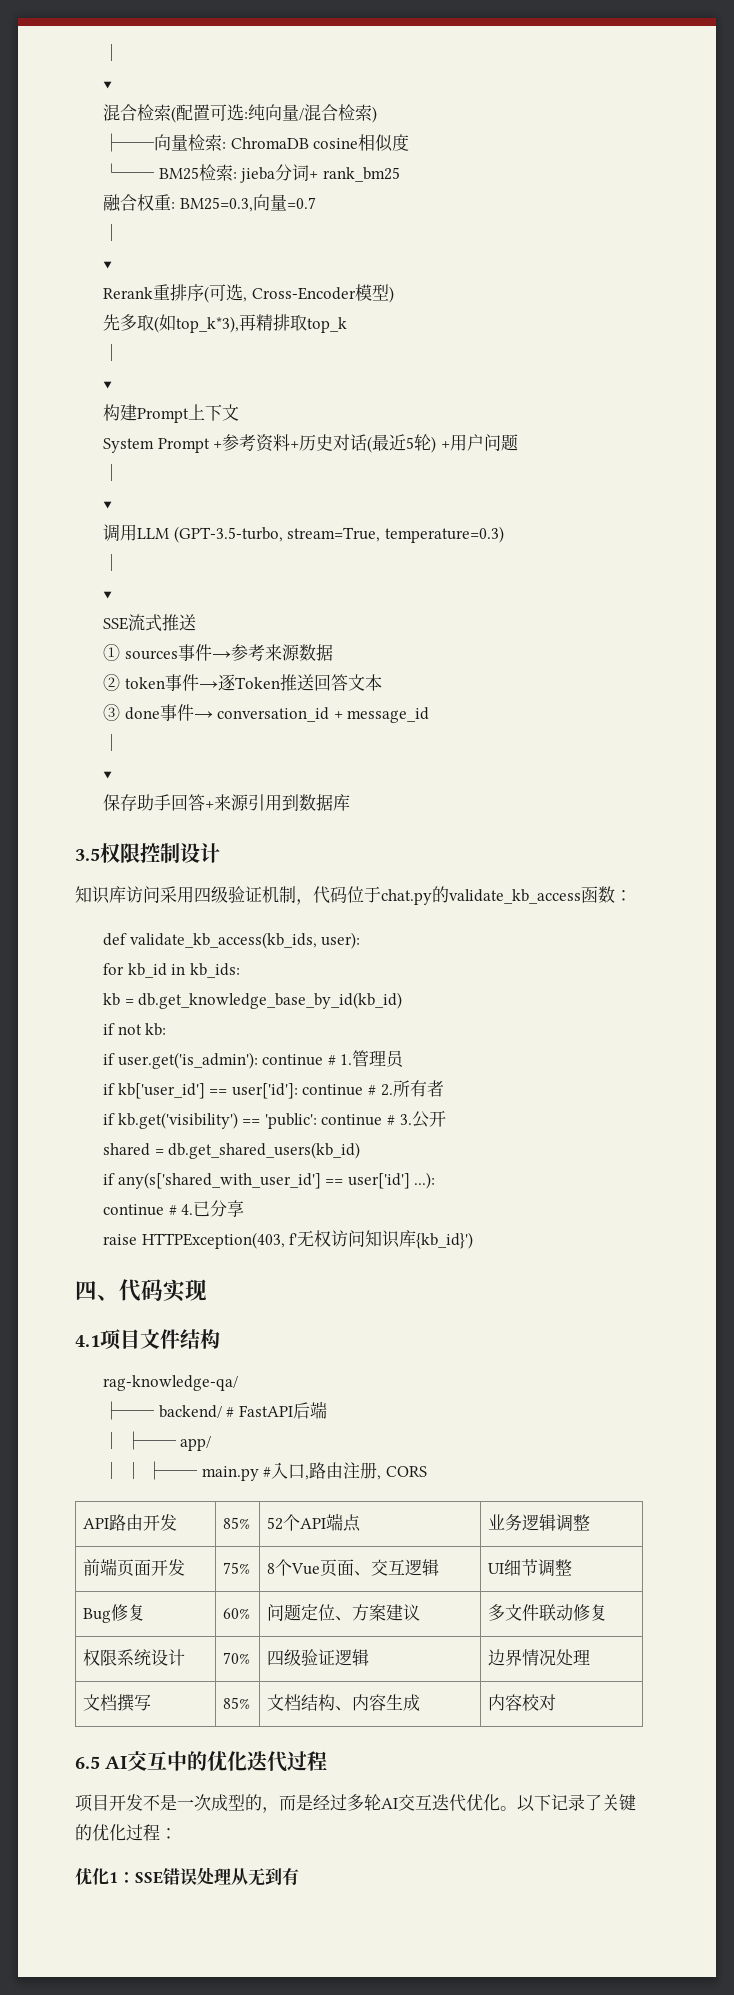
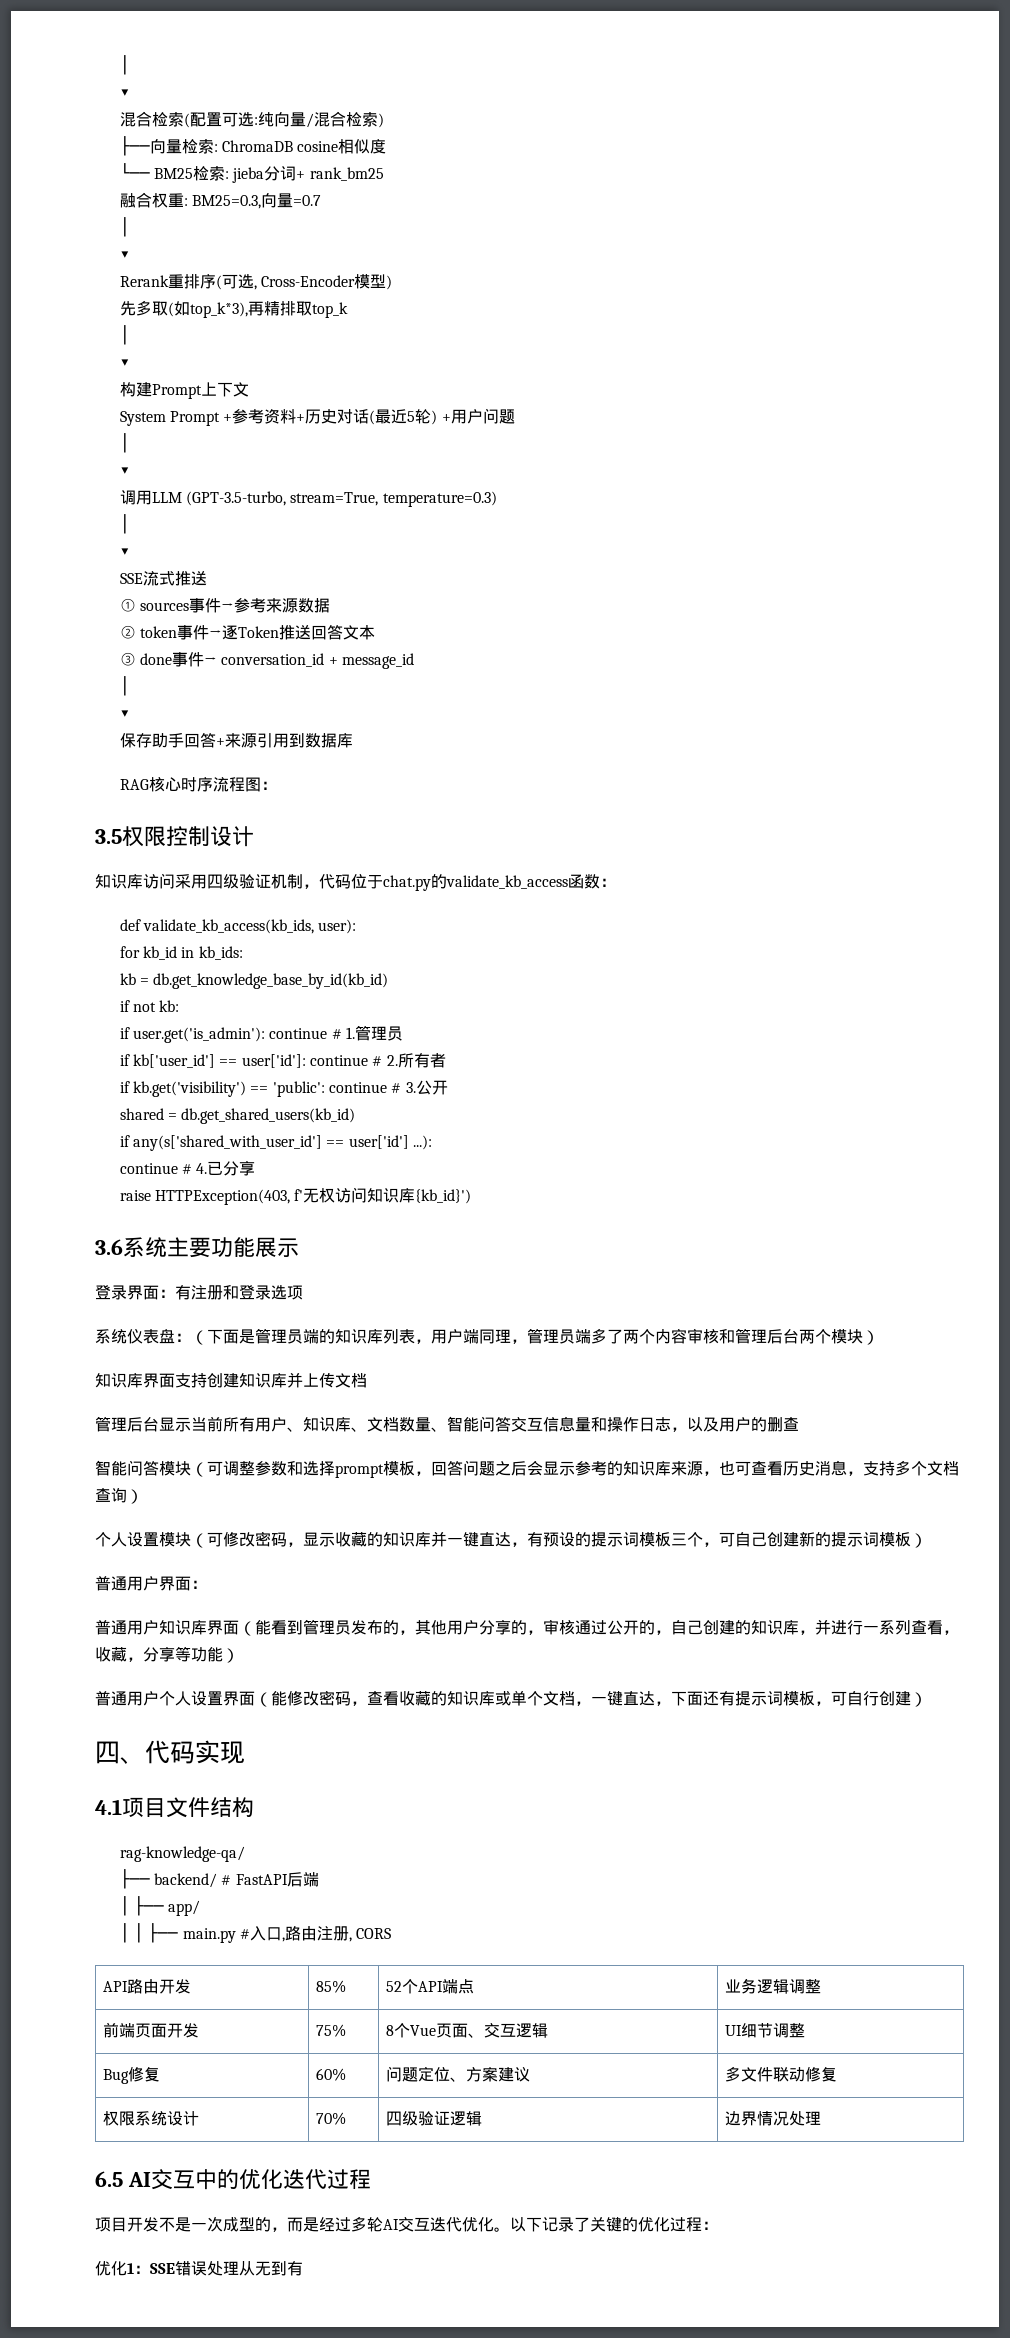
(350, 802) none -> [119,777,277,792] // RAG核心时序流程图：
(474, 1240) none -> [95,1237,299,1258] [95,1285,303,1300] [95,1328,879,1345] [95,1372,367,1388] [95,1416,799,1432] [95,1460,959,1478] [95,1487,143,1504] [95,1531,927,1548] [95,1576,207,1591] [95,1619,959,1636] [95,1646,239,1663] [95,1690,927,1707] // 3.6系统主要功能展示 // 登录界面：有注册和登录选项 // 系统仪表盘：（下面是管理员端的知识库列表，用户端同理，管理员端多了两个内容审核和管理后台两个模块） // 知识库界面支持创建知识库并上传文档 // 管理后台显示当前所有用户、知识库、文档数量、智能问答交互信息量和操作日志，以及用户的删查 // 智能问答模块（可调整参数和选择prompt模板，回答问题之后会显示参考的知识库来源，也可查看历史消息，支持多个文档查询） // 个人设置模块（可修改密码，显示收藏的知识库并一键直达，有预设的提示词模板三个，可自己创建新的提示词模板） // 普通用户界面： // 普通用户知识库界面（能看到管理员发布的，其他用户分享的，审核通过公开的，自己创建的知识库，并进行一系列查看，收藏，分享等功能） // 普通用户个人设置界面（能修改密码，查看收藏的知识库或单个文档，一键直达，下面还有提示词模板，可自行创建）
[82,1694,151,1712] [222,1697,250,1709] [266,1694,420,1711] [487,1694,556,1711] // 文档撰写 | 85% | 文档结构、内容生成 | 内容校对 -> (821, 2118) none

